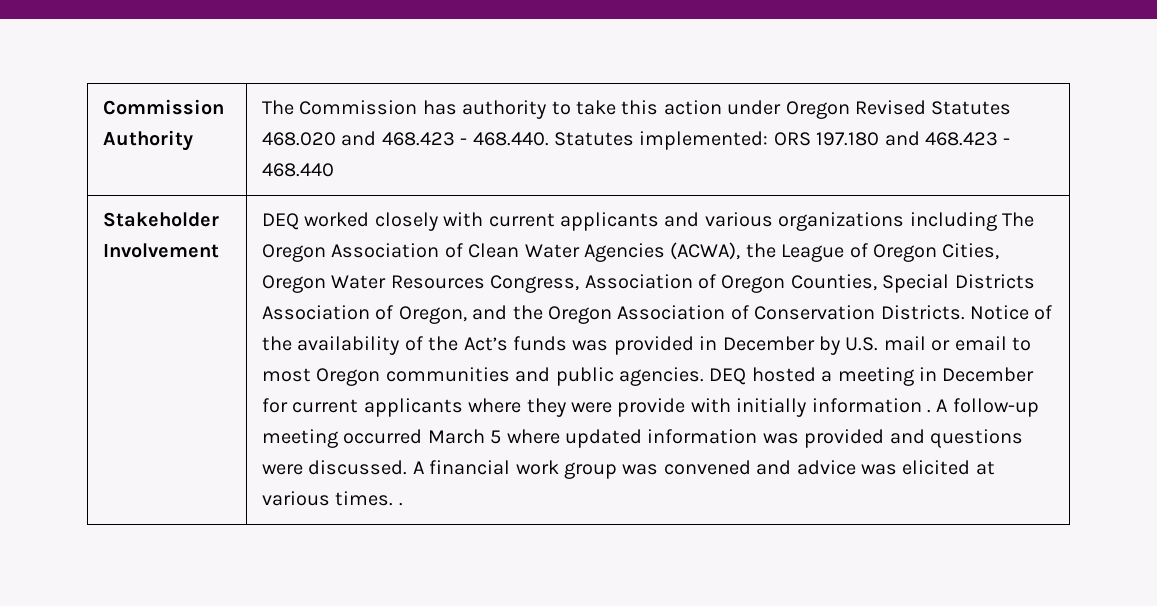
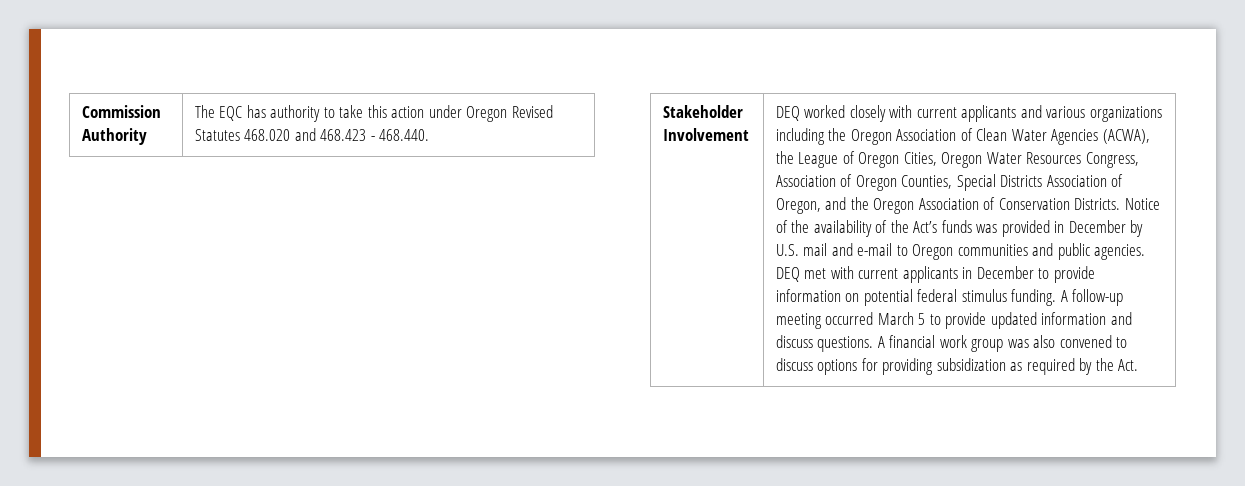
[299,100,418,115] Commission -> [219,106,243,121] EQC
[554,131,1011,150] [262,163,335,177] Statutes implemented: ORS 197.180 and 468.423 - 468.440 -> (430, 135) none
[1002,212,1035,227] The -> [828,128,847,141] the
[931,336,1032,351] [262,368,312,382] or email to most -> [831,243,908,256] and e-mail to
[751,367,1035,386] [262,398,932,417] hosted a meeting in December for current applicants where they were provide with initially information . -> [804,266,1095,283] [775,289,1057,306] met with current applicants in December to provide information on potential federal stimulus funding.
[506,429,1024,448] [262,460,408,475] where updated information was provided and questions were discussed. -> [929,312,1132,329] [775,335,874,352] to provide updated information and discuss questions.
[663,460,995,475] [262,491,403,506] convened and advice was elicited at various times. . -> [1033,335,1128,348] [775,358,1139,375] also convened to discuss options for providing subsidization as required by the Act.

